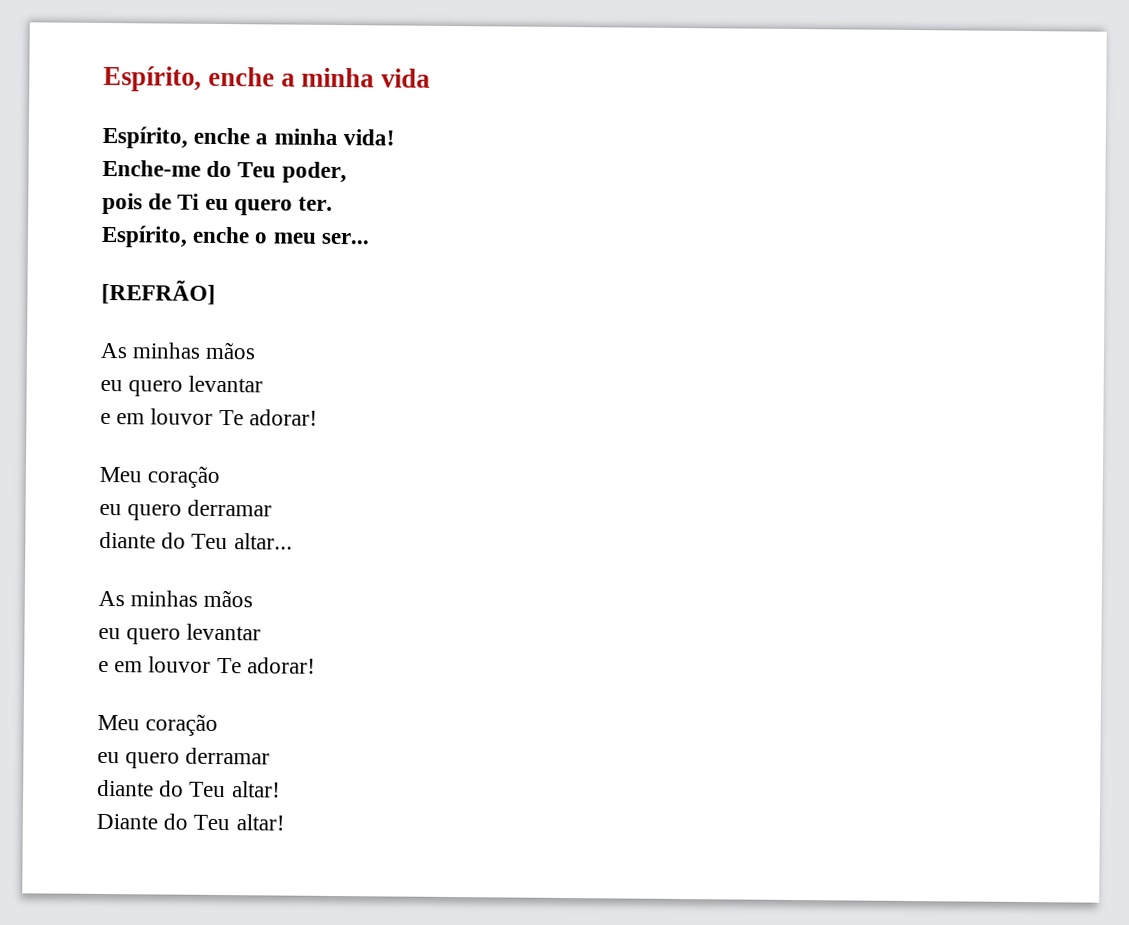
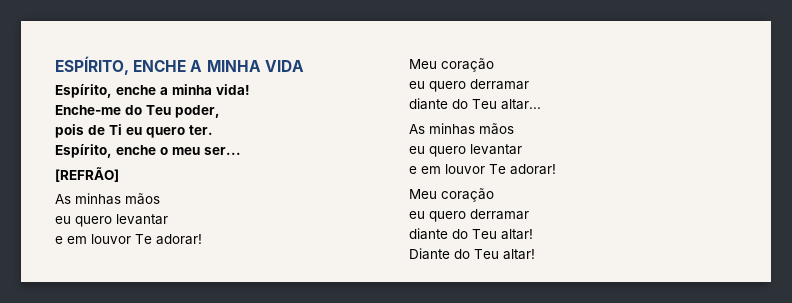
[103,65,430,92] Espírito, enche a minha vida -> [55,56,304,75] ESPÍRITO, ENCHE A MINHA VIDA

